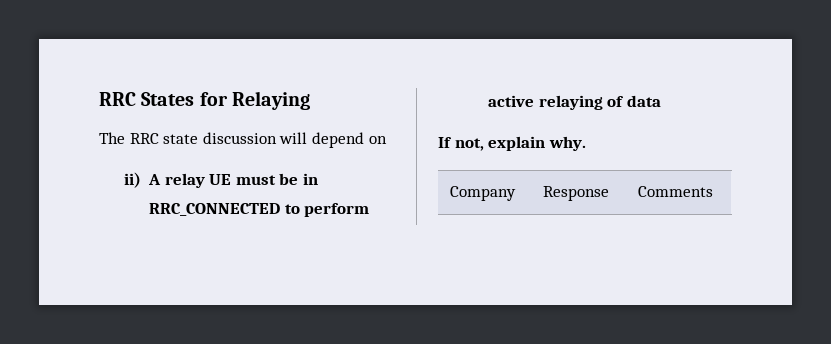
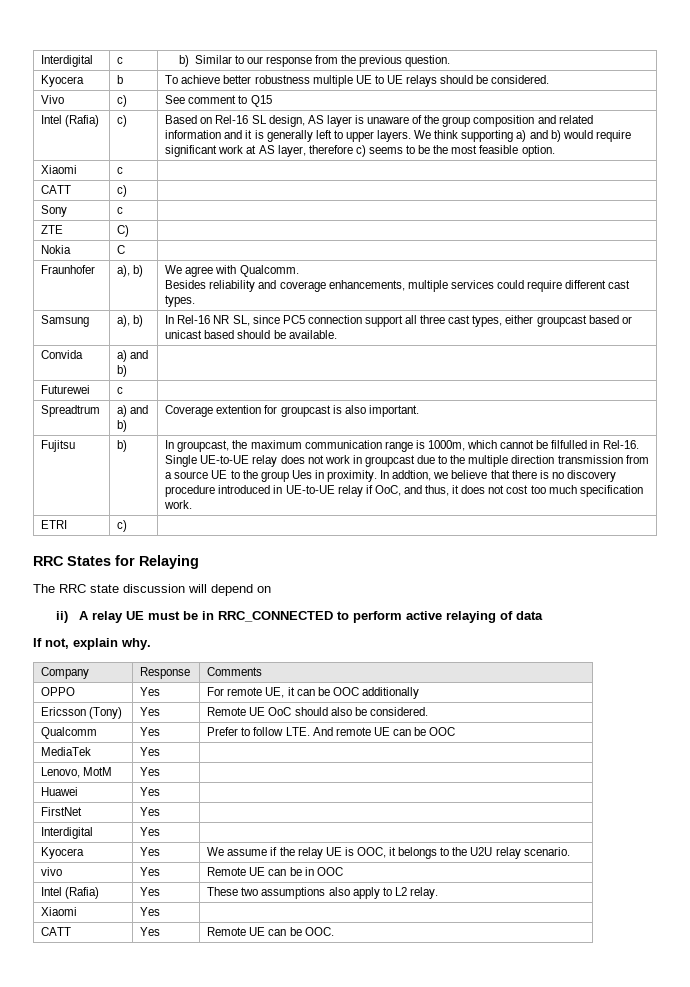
(99, 99) none -> [41,55,94,67] [117,57,124,64] [178,55,451,67] [41,75,85,87] [117,75,124,84] [165,75,550,87] [41,95,65,104] [117,95,128,107] [165,95,272,107] [41,115,100,127] [117,115,128,127] [165,115,593,127] [165,130,631,142] [165,145,555,157] [41,165,78,174] [117,167,124,174] [41,185,72,194] [117,185,128,197] [41,205,68,217] [117,207,124,214] [41,225,64,234] [117,225,130,237] [41,245,72,254] [117,245,126,254] [41,265,96,274] [117,265,144,277] [165,265,299,277] [165,280,631,292] [165,295,196,307] [41,315,90,327] [117,315,144,327] [165,315,632,327] [165,330,337,339] [41,350,84,359] [117,350,149,362] [117,365,128,377] [41,385,91,394] [117,387,124,394] [41,405,101,417] [117,405,149,417] [117,420,128,432] [165,405,419,417] [41,440,76,452] [117,440,128,452] [165,440,639,452] [165,455,649,467] [165,470,616,482] [165,485,643,497] [164,500,193,509] [41,520,68,529] [117,520,128,532] Interdigital | c | b) Similar to our response from the previous question. // Kyocera | b | To achieve better robustness multiple UE to UE relays should be considered. // Vivo | c) | See comment to Q15 // Intel (Rafia) | c) | Based on Rel-16 SL design, AS layer is unaware of the group composition and related information and it is generally left to upper layers. We think supporting a) and b) would require significant work at AS layer, therefore c) seems to be the most feasible option. // Xiaomi | c | // CATT | c) | // Sony | c | // ZTE | C) | // Nokia | C | // Fraunhofer | a), b) | We agree with Qualcomm. // Besides reliability and coverage enhancements, multiple services could require different cast types. // Samsung | a), b) | In Rel-16 NR SL, since PC5 connection support all three cast types, either groupcast based or unicast based should be available. // Convida | a) and b) | // Futurewei | c | // Spreadtrum | a) and b) | Coverage extention for groupcast is also important. // Fujitsu | b) | In groupcast, the maximum communication range is 1000m, which cannot be filfulled in Rel-16. Single UE-to-UE relay does not work in groupcast due to the multiple direction transmission from a source UE to the group Ues in proximity. In addtion, we believe that there is no discovery procedure introduced in UE-to-UE relay if OoC, and thus, it does not cost too much specification work. // ETRI | c) | //
(714, 191) none -> [41,687,76,696] [140,687,161,696] [207,687,419,699] [41,707,123,719] [140,707,161,716] [207,707,428,716] [41,727,98,739] [140,727,161,736] [207,727,456,736] [41,747,92,756] [140,747,161,756] [41,767,113,778] [140,767,161,776] [41,787,79,796] [140,787,161,796] [41,807,83,816] [140,807,161,816] [41,827,94,839] [140,827,161,836] [41,847,85,859] [140,847,161,856] [207,847,570,859] [41,867,63,876] [140,867,161,876] [207,867,343,876] [41,887,100,899] [140,887,161,896] [207,887,438,899] [41,907,78,916] [140,907,161,916] [41,927,72,936] [140,927,161,936] [207,927,334,936] // OPPO | Yes | For remote UE, it can be OOC additionally // Ericsson (Tony) | Yes | Remote UE OoC should also be considered. // Qualcomm | Yes | Prefer to follow LTE. And remote UE can be OOC // MediaTek | Yes | // Lenovo, MotM | Yes | // Huawei | Yes | // FirstNet | Yes | // Interdigital | Yes | // Kyocera | Yes | We assume if the relay UE is OOC, it belongs to the U2U relay scenario. // vivo | Yes | Remote UE can be in OOC // Intel (Rafia) | Yes | These two assumptions also apply to L2 relay. // Xiaomi | Yes | // CATT | Yes | Remote UE can be OOC.

